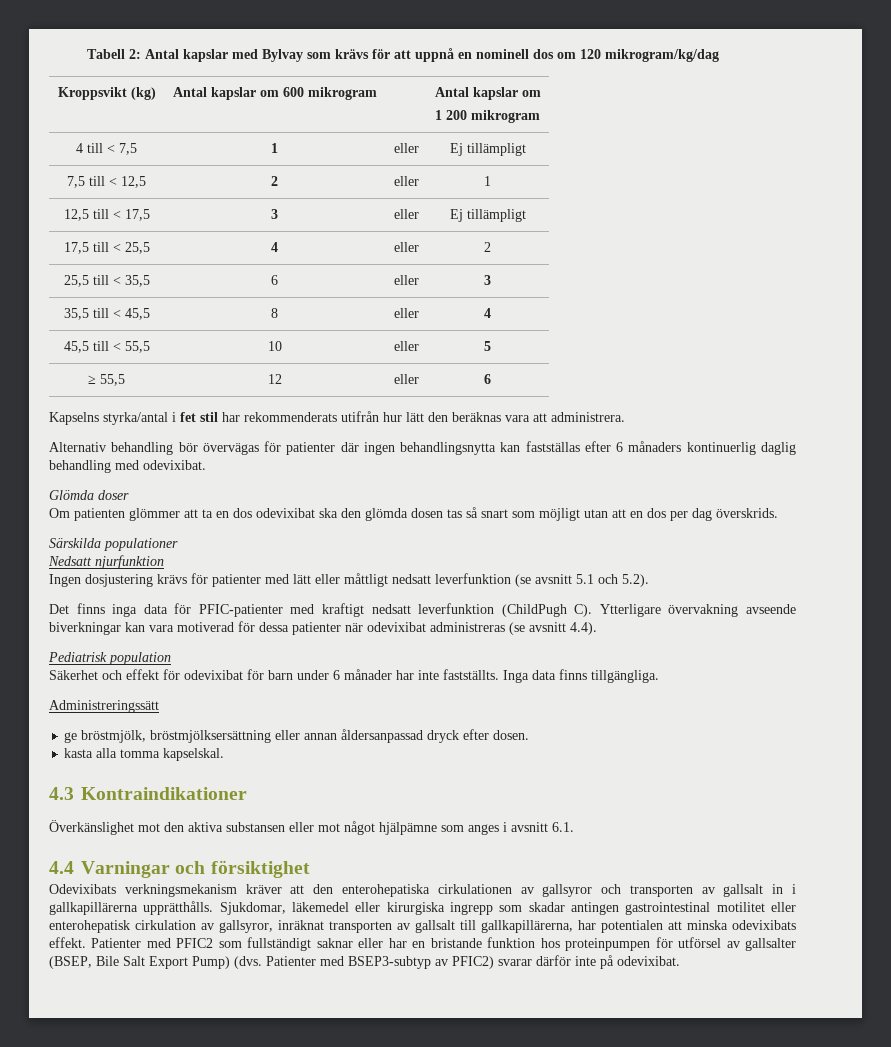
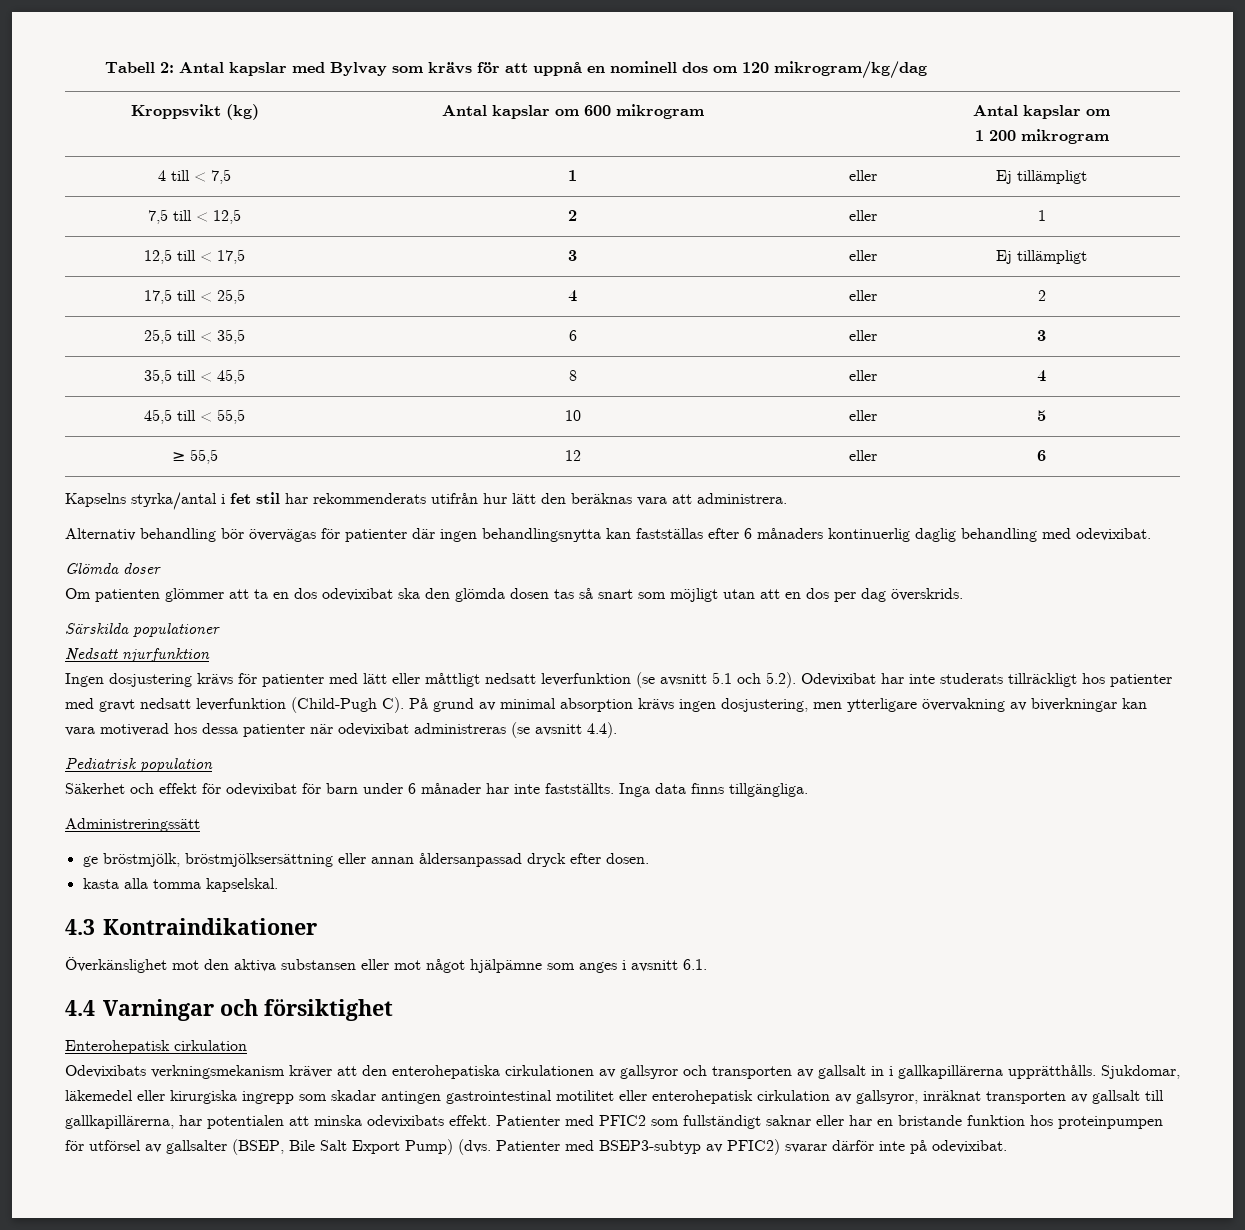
[49,603,796,617] // Det finns inga data för PFIC-patienter med kraftigt nedsatt leverfunktion (ChildPugh C). Ytterligare övervakning avseende -> [801,673,1172,687] [65,697,1027,713] Odevixibat har inte studerats tillräckligt hos patienter med gravt nedsatt leverfunktion (Child-Pugh C). På grund av minimal absorption krävs ingen dosjustering, men ytterligare övervakning av
[238,621,255,632] för -> [174,723,197,734] hos
(310, 869) none -> [65,1040,247,1054] // Enterohepatisk cirkulation

